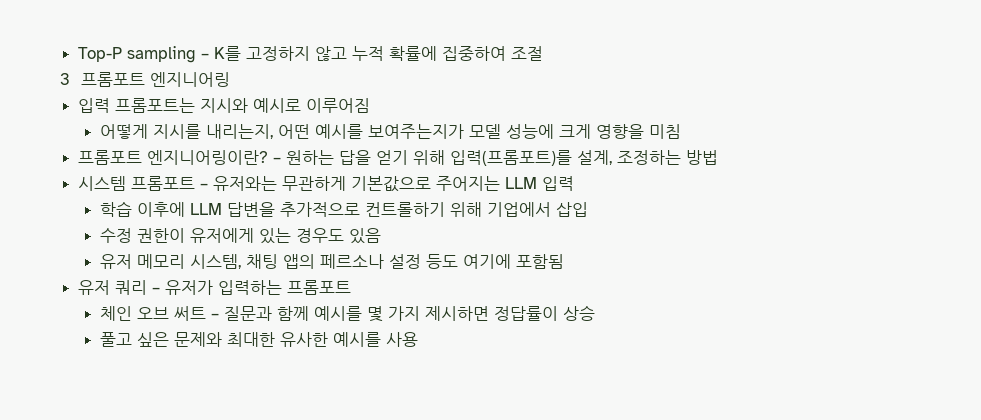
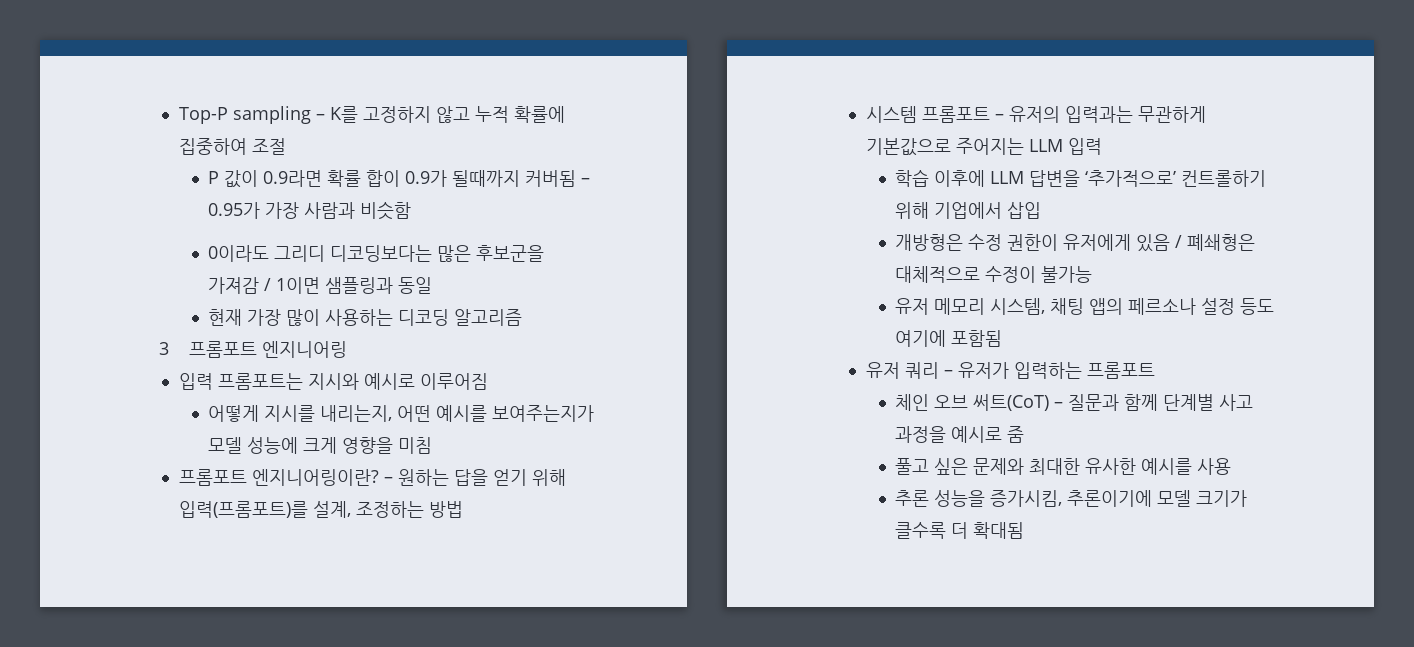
(544, 53) none -> [208,170,591,188] [208,201,412,220] [208,245,545,262] [208,277,433,294] [208,309,523,326] // P 값이 0.9라면 확률 합이 0.9가 될때까지 커버됨 – 0.95가 가장 사람과 비슷함 // 0이라도 그리디 디코딩보다는 많은 후보군을 가져감 / 1이면 샘플링과 동일 // 현재 가장 많이 사용하는 디코딩 알고리즘
[213,176,278,191] 유저와는 -> [1008,106,1133,123] 유저의 입력과는
[280,202,361,217] 추가적으로 -> [1085,170,1177,187] ‘추가적으로’
(589, 209) none -> [895,234,964,251] 개방형은
[259,228,345,244] 있는 경우도 -> (1132, 242) none
(382, 236) none -> [1175,234,1256,251] [895,266,1093,283] / 폐쇄형은 대체적으로 수정이 불가능
[174,306,207,321] 써트 -> [973,394,1050,411] 써트(CoT)
[314,305,596,322] 예시를 몇 가지 제시하면 정답률이 상승 -> [1163,394,1254,411] [895,426,1025,443] 단계별 사고 과정을 예시로 줌
(419, 339) none -> [895,490,1248,507] [895,522,1025,539] // 추론 성능을 증가시킴, 추론이기에 모델 크기가 클수록 더 확대됨

